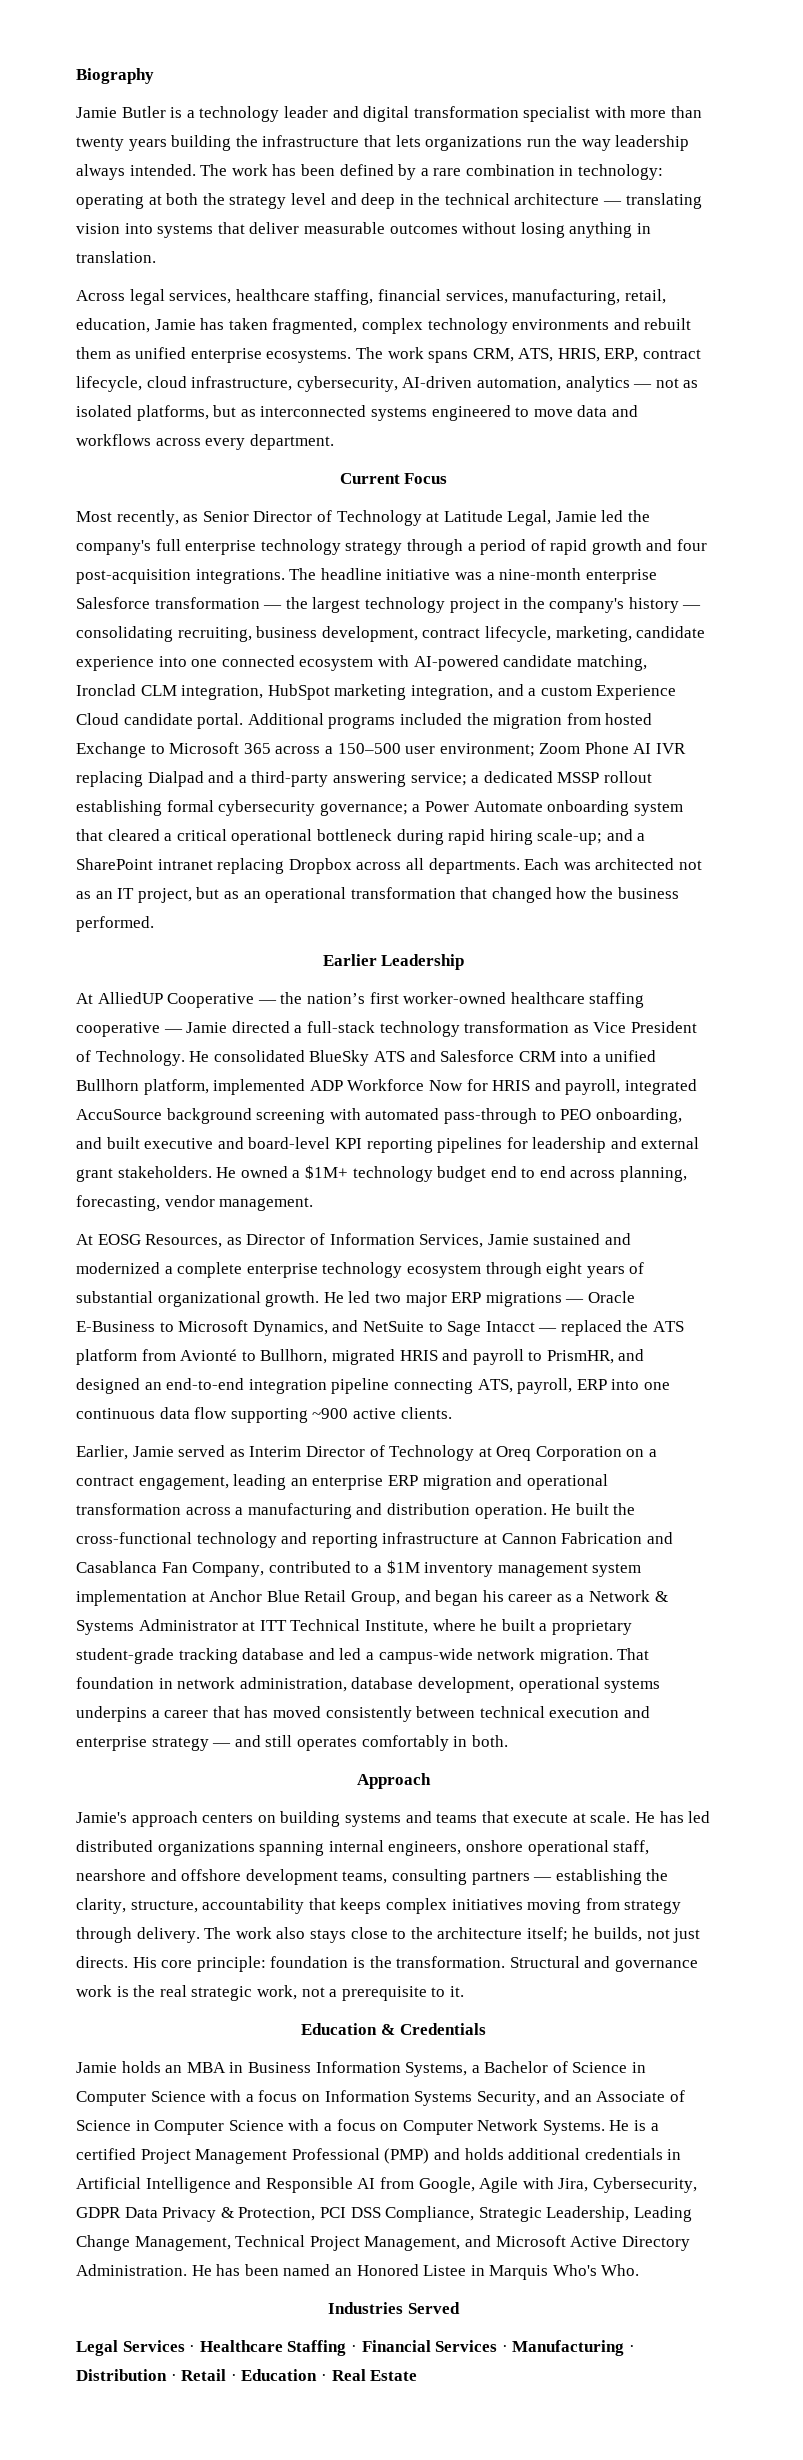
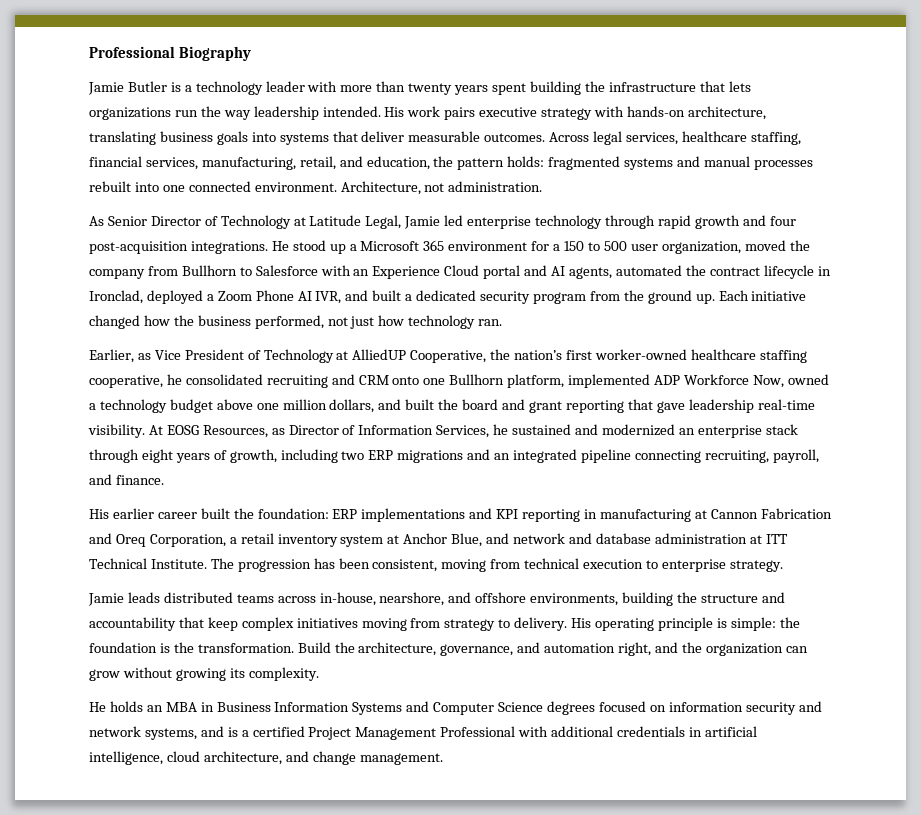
(76, 76) none -> [89,46,175,58] Professional
[332,106,591,122] and digital transformation specialist -> (305, 86) none
(167, 145) none -> [492,83,527,95] spent
[76,164,664,180] [76,193,702,209] [76,223,120,234] always intended. The work has been defined by a rare combination in technology: operating at both the strategy level and deep in the technical architecture — translating vision -> [322,106,766,120] [89,131,248,145] intended. His work pairs executive strategy with hands-on architecture, translating business goals
[389,222,651,238] [76,251,156,263] outcomes without losing anything in translation. // -> [484,133,546,142] outcomes.
[76,318,692,334] [76,347,702,363] [76,376,699,392] [76,405,638,421] [76,434,334,450] [339,473,448,484] [76,510,199,526] education, Jamie has taken fragmented, complex technology environments and rebuilt them as unified enterprise ecosystems. The work spans CRM, ATS, HRIS, ERP, contract lifecycle, cloud infrastructure, cybersecurity, AI-driven automation, analytics — not as isolated platforms, but as interconnected systems engineered to move data and workflows across every department. // Current Focus // Most recently, as -> [339,156,813,170] [89,181,543,195] [89,216,104,226] and education, the pattern holds: fragmented systems and manual processes rebuilt into one connected environment. Architecture, not administration. // As
[628,510,651,522] [76,539,546,555] the company's full enterprise technology strategy through a period of -> [467,215,655,229] enterprise technology through
[289,568,657,584] [76,597,702,613] [76,626,706,642] [76,655,647,671] [76,684,677,700] [76,713,653,729] [76,742,687,758] [76,771,652,787] [76,800,683,816] [76,829,646,845] [76,858,702,874] [76,887,679,903] [76,916,154,932] [322,954,465,970] [76,992,277,1008] The headline initiative was a nine-month enterprise Salesforce transformation — the largest technology project in the company's history — consolidating recruiting, business development, contract lifecycle, marketing, candidate experience into one connected ecosystem with AI-powered candidate matching, Ironclad CLM integration, HubSpot marketing integration, and a custom Experience Cloud candidate portal. Additional programs included the migration from hosted Exchange to Microsoft 365 across a 150–500 user environment; Zoom Phone AI IVR replacing Dialpad and a third-party answering service; a dedicated MSSP rollout establishing formal cybersecurity governance; a Power Automate onboarding system that cleared a critical operational bottleneck during rapid hiring scale-up; and a SharePoint intranet replacing Dropbox across all departments. Each was architected not as an IT project, but as an operational transformation that changed how the business performed. // Earlier Leadership // At AlliedUP Cooperative — -> [271,240,810,254] [89,265,831,279] [89,290,807,304] [89,315,503,329] [89,349,487,363] He stood up a Microsoft 365 environment for a 150 to 500 user organization, moved the company from Bullhorn to Salesforce with an Experience Cloud portal and AI agents, automated the contract lifecycle in Ironclad, deployed a Zoom Phone AI IVR, and built a dedicated security program from the ground up. Each initiative changed how the business performed, not just how technology ran. // Earlier, as Vice President of Technology at AlliedUP Cooperative,
[76,1021,697,1037] [76,1050,657,1066] cooperative — Jamie directed a full-stack technology transformation as Vice President of Technology. He consolidated BlueSky ATS and Salesforce CRM into a unified -> [89,374,446,388] cooperative, he consolidated recruiting and CRM onto one
[428,1079,697,1095] [76,1108,682,1124] [76,1137,700,1153] [76,1165,688,1182] [76,1195,314,1211] Now for HRIS and payroll, integrated AccuSource background screening with automated pass-through to PEO onboarding, and built executive and board-level KPI reporting pipelines for leadership and external grant stakeholders. He owned a $1M+ technology budget end to end across planning, forecasting, vendor management. // -> [752,374,829,388] [89,399,815,413] [88,424,145,438] Now, owned a technology budget above one million dollars, and built the board and grant reporting that gave leadership real-time visibility.
[487,1234,529,1245] Jamie -> [493,424,509,435] he
[164,1262,645,1278] [76,1291,635,1307] [76,1320,685,1336] [76,1349,645,1365] [76,1378,670,1394] [76,1407,452,1423] [76,1445,658,1461] [76,1474,608,1490] [76,1503,636,1519] [76,1532,673,1548] [76,1560,642,1577] [76,1590,668,1606] [76,1619,632,1635] [76,1648,650,1664] [76,1677,661,1693] [76,1706,650,1722] [76,1735,508,1751] [357,1773,431,1789] [76,1811,711,1827] [76,1840,650,1856] [76,1869,669,1885] [76,1898,198,1914] a complete enterprise technology ecosystem through eight years of substantial organizational growth. He led two major ERP migrations — Oracle E-Business to Microsoft Dynamics, and NetSuite to Sage Intacct — replaced the ATS platform from Avionté to Bullhorn, migrated HRIS and payroll to PrismHR, and designed an end-to-end integration pipeline connecting ATS, payroll, ERP into one continuous data flow supporting ~900 active clients. // Earlier, Jamie served as Interim Director of Technology at Oreq Corporation on a contract engagement, leading an enterprise ERP migration and operational transformation across a manufacturing and distribution operation. He built the cross-functional technology and reporting infrastructure at Cannon Fabrication and Casablanca Fan Company, contributed to a $1M inventory management system implementation at Anchor Blue Retail Group, and began his career as a Network & Systems Administrator at ITT Technical Institute, where he built a proprietary student-grade tracking database and led a campus-wide network migration. That foundation in network administration, database development, operational systems underpins a career that has moved consistently between technical execution and enterprise strategy — and still operates comfortably in both. // Approach // Jamie's approach centers on building systems and teams that execute at scale. He has led distributed organizations spanning internal engineers, onshore operational staff, nearshore and offshore development teams, consulting partners — establishing the clarity, structure, -> [678,424,798,438] [89,449,819,463] [89,474,164,485] [89,508,832,522] [89,533,788,547] [89,558,783,572] [88,592,785,606] an enterprise stack through eight years of growth, including two ERP migrations and an integrated pipeline connecting recruiting, payroll, and finance. // His earlier career built the foundation: ERP implementations and KPI reporting in manufacturing at Cannon Fabrication and Oreq Corporation, a retail inventory system at Anchor Blue, and network and database administration at ITT Technical Institute. The progression has been consistent, moving from technical execution to enterprise strategy. // Jamie leads distributed teams across in-house, nearshore, and offshore environments, building the structure and
[340,1898,382,1914] keeps -> [207,617,238,631] keep
[76,1927,701,1943] [76,1956,698,1972] [76,1985,464,2001] [301,2023,486,2035] [76,2062,117,2073] through delivery. The work also stays close to the architecture itself; he builds, not just directs. His core principle: foundation is the transformation. Structural and governance work is the real strategic work, not a prerequisite to it. // Education & Credentials // Jamie -> [498,617,800,631] [89,642,808,656] [89,667,319,681] [89,702,106,712] to delivery. His operating principle is simple: the foundation is the transformation. Build the architecture, governance, and automation right, and the organization can grow without growing its complexity. // He
[405,2061,647,2077] [76,2090,686,2106] [76,2119,630,2135] Systems, a Bachelor of Science in Computer Science with a focus on Information Systems Security, and an Associate of Science in Computer Science with a focus on Computer Network Systems. He -> [352,701,822,715] [89,726,224,740] Systems and Computer Science degrees focused on information security and network systems, and
[384,2148,682,2164] [76,2177,697,2193] [76,2206,692,2222] [76,2235,690,2251] [76,2264,640,2280] [328,2302,460,2314] [76,2340,635,2356] [76,2369,418,2381] (PMP) and holds additional credentials in Artificial Intelligence and Responsible AI from Google, Agile with Jira, Cybersecurity, GDPR Data Privacy & Protection, PCI DSS Compliance, Strategic Leadership, Leading Change Management, Technical Project Management, and Microsoft Active Directory Administration. He has been named an Honored Listee in Marquis Who's Who. // Industries Served // Legal Services · Healthcare Staffing · Financial Services · Manufacturing · Distribution · Retail · Education · Real Estate -> [518,726,757,737] [89,751,443,765] with additional credentials in artificial intelligence, cloud architecture, and change management.

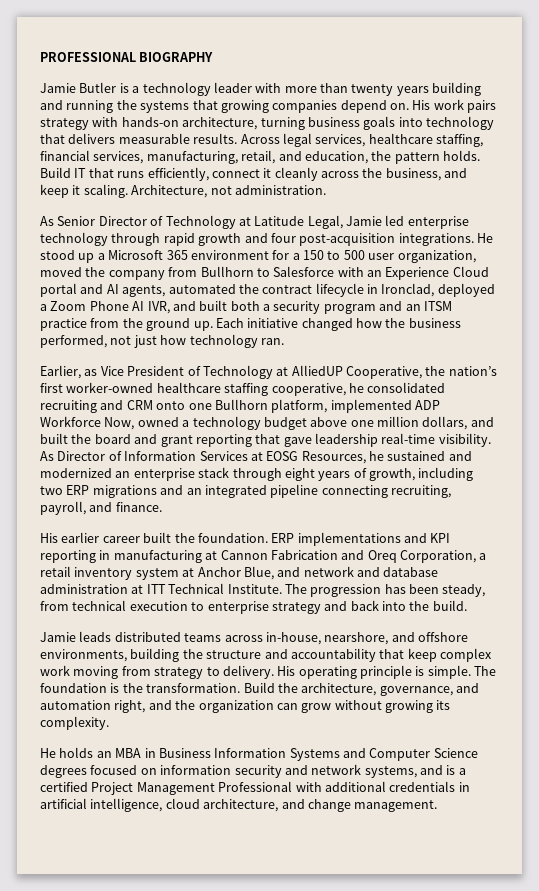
[89,46,251,61] Professional Biography -> [40,52,214,62] PROFESSIONAL BIOGRAPHY
[492,81,751,95] [89,106,381,120] spent building the infrastructure that lets organizations run the way leadership intended. -> [432,82,482,96] [40,100,409,113] building and running the systems that growing companies depend on.
[479,107,538,117] executive -> (497, 106) none
[89,131,156,145] translating -> [260,117,305,130] turning
[279,131,546,145] systems that deliver measurable outcomes. -> [426,116,494,130] [40,133,238,144] technology that delivers measurable results.
[507,156,813,170] [89,181,337,192] holds: fragmented systems and manual processes rebuilt into one connected environment. -> [443,150,480,161] [40,167,468,181] [40,184,128,198] holds. Build IT that runs efficiently, connect it cleanly across the business, and keep it scaling.
[405,290,586,304] a dedicated security program -> [230,301,452,314] [40,318,87,331] both a security program and an ITSM practice
[148,425,490,438] At EOSG Resources, as Director of Information Services, -> [40,451,366,464] As Director of Information Services at EOSG Resources,
[257,508,329,519] foundation: -> [197,533,268,543] foundation.
[372,559,487,572] consistent, moving -> [442,584,486,597] steady,
[729,560,783,572] strategy. -> [271,600,467,614] strategy and back into the build.
[296,618,358,628] initiatives -> [40,665,70,676] work
[730,617,800,631] simple: the -> [427,665,497,679] simple. The

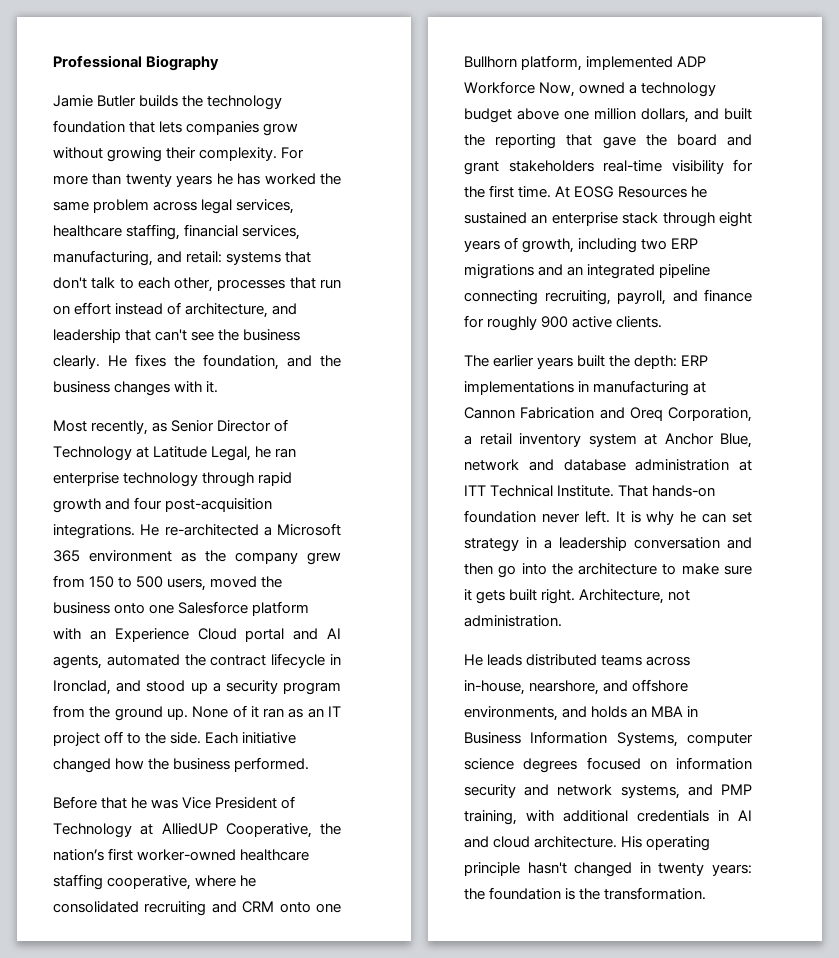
[40,52,214,62] PROFESSIONAL BIOGRAPHY -> [53,55,220,71] Professional Biography
[119,82,482,96] [40,99,497,113] [40,116,494,130] [40,133,280,144] is a technology leader with more than twenty years building and running the systems that growing companies depend on. His work pairs strategy with hands-on architecture, turning business goals into technology that delivers measurable results. Across -> [139,95,283,110] [53,120,299,136] [53,147,305,162] [53,173,342,187] [53,199,198,213] builds the technology foundation that lets companies grow without growing their complexity. For more than twenty years he has worked the same problem across
[241,150,480,164] [40,167,468,181] [40,184,326,198] [40,216,54,226] retail, and education, the pattern holds. Build IT that runs efficiently, connect it cleanly across the business, and keep it scaling. Architecture, not administration. // As -> [157,251,312,265] [53,277,341,292] [53,302,298,318] [53,329,301,343] [53,354,341,370] [53,381,219,396] [53,420,168,435] and retail: systems that don't talk to each other, processes that run on effort instead of architecture, and leadership that can't see the business clearly. He fixes the foundation, and the business changes with it. // Most recently, as
[346,215,405,226] Jamie led -> [255,446,297,458] he ran
[40,250,95,263] stood up -> [164,524,259,536] re-architected
[272,250,476,263] [40,266,335,280] for a 150 to 500 user organization, moved the company from Bullhorn to Salesforce -> [181,550,341,565] [53,575,283,591] [53,601,310,616] as the company grew from 150 to 500 users, moved the business onto one Salesforce platform
[437,283,495,297] [40,300,452,314] [40,318,213,331] deployed a Zoom Phone AI IVR, and built both a security program and an ITSM practice from the ground up. -> [116,680,341,695] [53,705,342,721] [53,731,202,746] and stood up a security program from the ground up. None of it ran as an IT project off to the side.
[40,334,284,348] [40,365,98,379] performed, not just how technology ran. // Earlier, as -> [234,757,310,772] [53,796,179,809] performed. // Before that he was
(346, 389) none -> [195,875,237,887] where
[94,433,491,447] [40,451,472,464] [40,468,112,478] board and grant reporting that gave leadership real-time visibility. As Director of Information Services at EOSG Resources, he sustained and modernized -> [495,134,752,149] [464,159,753,175] [464,185,708,198] [464,212,527,224] reporting that gave the board and grant stakeholders real-time visibility for the first time. At EOSG Resources he sustained
[115,502,162,512] [40,532,268,543] finance. // His earlier career built the foundation. -> [704,289,752,302] [464,315,663,331] [464,355,678,369] finance for roughly 900 active clients. // The earlier years built the depth:
[404,533,451,543] [40,550,96,563] and KPI reporting -> (574, 388) none
[277,567,301,577] and -> (752, 440) none
[284,584,486,597] [40,600,467,614] [40,632,76,642] The progression has been steady, from technical execution to enterprise strategy and back into the build. // Jamie -> [618,485,716,497] [464,510,752,525] [464,537,752,552] [464,563,752,578] [464,589,691,604] [464,615,562,627] [464,654,483,666] That hands-on foundation never left. It is why he can set strategy in a leadership conversation and then go into the architecture to make sure it gets built right. Architecture, not administration. // He
[130,648,492,662] [40,665,497,679] [40,682,479,696] [40,700,451,713] [40,716,109,730] [40,748,56,758] building the structure and accountability that keep complex work moving from strategy to delivery. His operating principle is simple. The foundation is the transformation. Build the architecture, governance, and automation right, and the organization can grow without growing its complexity. // He -> [562,706,588,718] and
[289,748,478,761] Systems and Computer Science -> [616,732,753,747] [464,758,514,770] Systems, computer science
[446,765,466,775] [40,781,470,795] [40,798,438,812] is a certified Project Management Professional with additional credentials in artificial intelligence, cloud architecture, and change management. -> [721,784,752,795] [464,810,752,825] [464,836,711,851] [464,862,752,877] [464,887,707,900] PMP training, with additional credentials in AI and cloud architecture. His operating principle hasn't changed in twenty years: the foundation is the transformation.

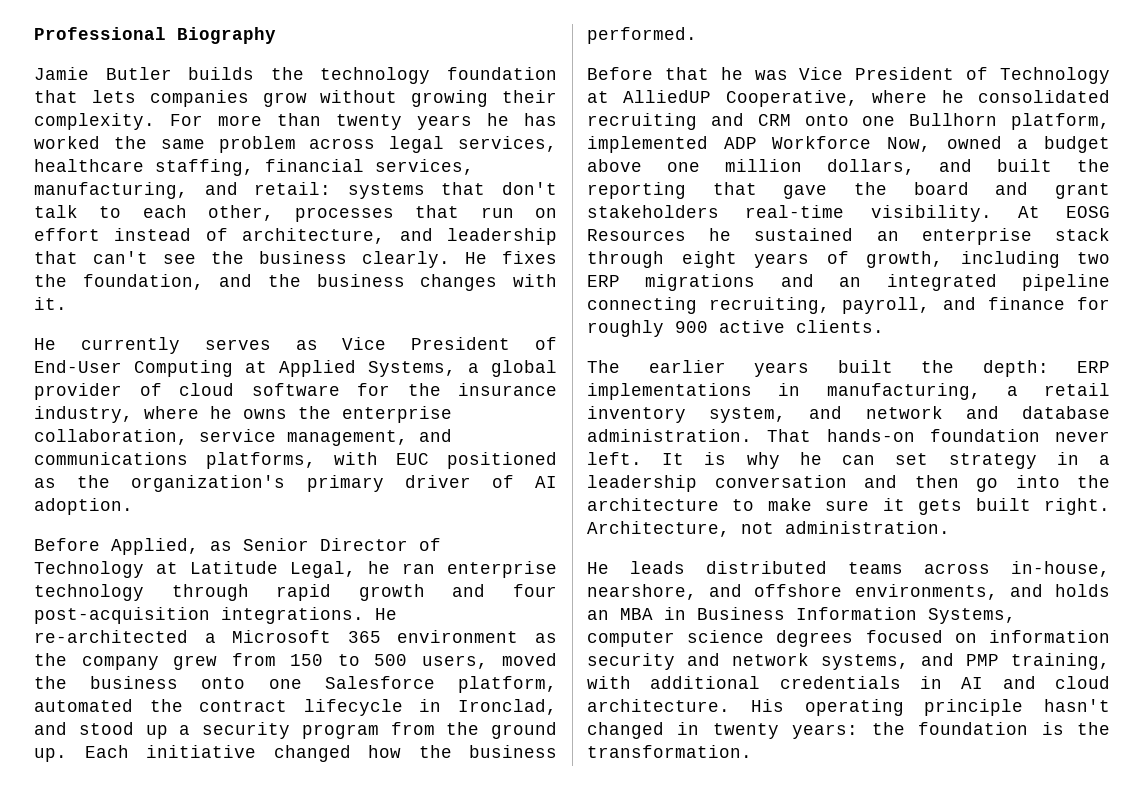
[53,420,149,435] Most recently, -> [34,337,557,354] [34,360,557,377] [34,383,557,400] [34,406,452,423] [34,429,452,446] [34,452,557,469] [34,475,557,492] [34,498,133,515] [34,538,199,555] He currently serves as Vice President of End-User Computing at Applied Systems, a global provider of cloud software for the insurance industry, where he owns the enterprise collaboration, service management, and communications platforms, with EUC positioned as the organization's primary driver of AI adoption. // Before Applied,
[252,601,310,616] [53,628,341,642] [53,655,102,669] platform with an Experience Cloud portal and AI agents, -> [457,676,557,693] platform,
[192,705,342,718] [53,731,202,746] None of it ran as an IT project off to the side. -> (67, 755) none
[320,823,341,835] [53,848,310,861] [53,874,192,890] the nation’s first worker-owned healthcare staffing cooperative, -> (858, 98) none
[641,82,717,97] technology -> (1029, 144) none
[671,159,753,174] [464,185,552,198] visibility for the first time. -> [870,205,992,222] visibility.
[593,380,707,396] [464,407,752,422] [464,433,752,448] [464,459,752,471] [464,485,615,497] manufacturing at Cannon Fabrication and Oreq Corporation, a retail inventory system at Anchor Blue, network and database administration at ITT Technical Institute. -> [826,383,1110,400] [587,406,1110,423] [587,429,752,442] manufacturing, a retail inventory system, and network and database administration.

